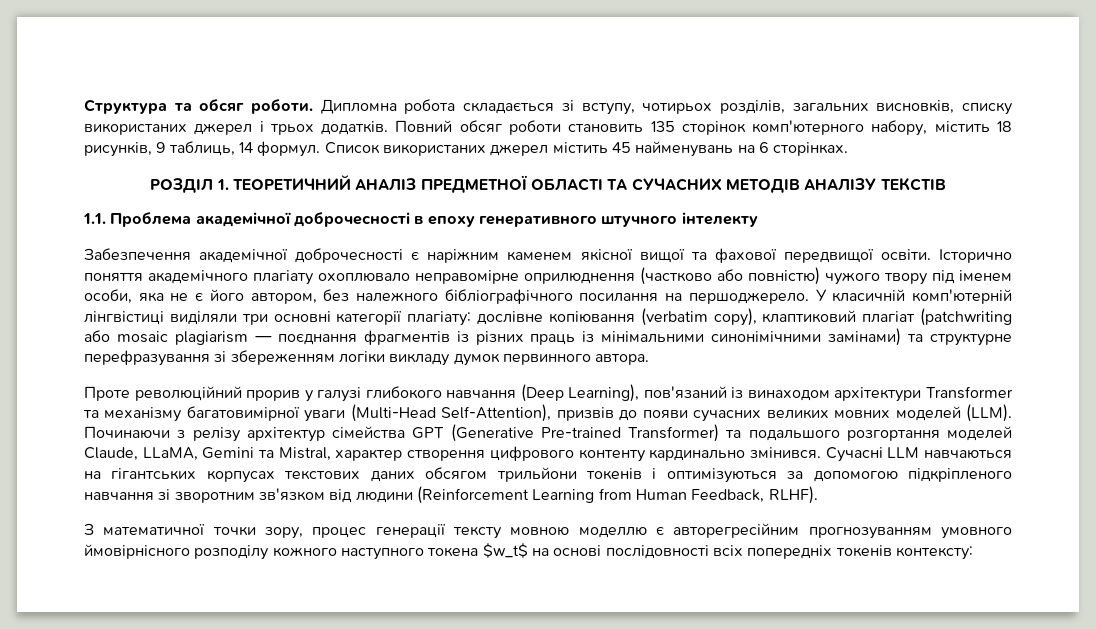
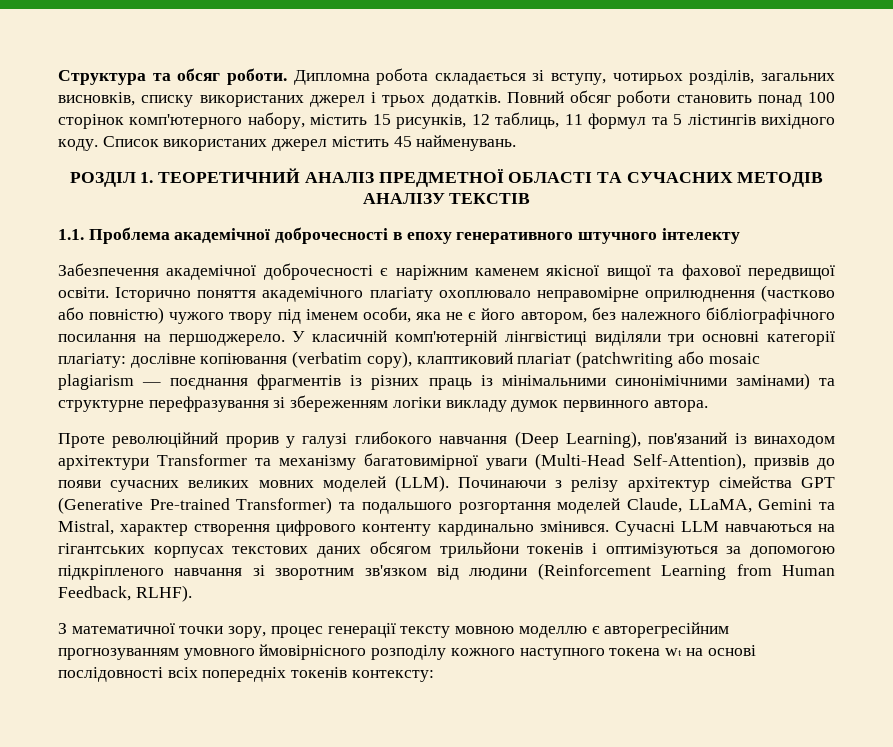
[650,121,675,132] 135 -> [757,92,835,107] понад 100
[997,121,1013,132] [84,141,321,157] 18 рисунків, 9 таблиць, 14 формул. -> [372,112,835,129] [58,139,98,151] 15 рисунків, 12 таблиць, 11 формул та 5 лістингів вихідного коду.
[635,141,849,157] найменувань на 6 сторінках. -> [416,135,517,151] найменувань.
[482,543,528,558] $w_t$ -> [665,648,683,656] wₜ

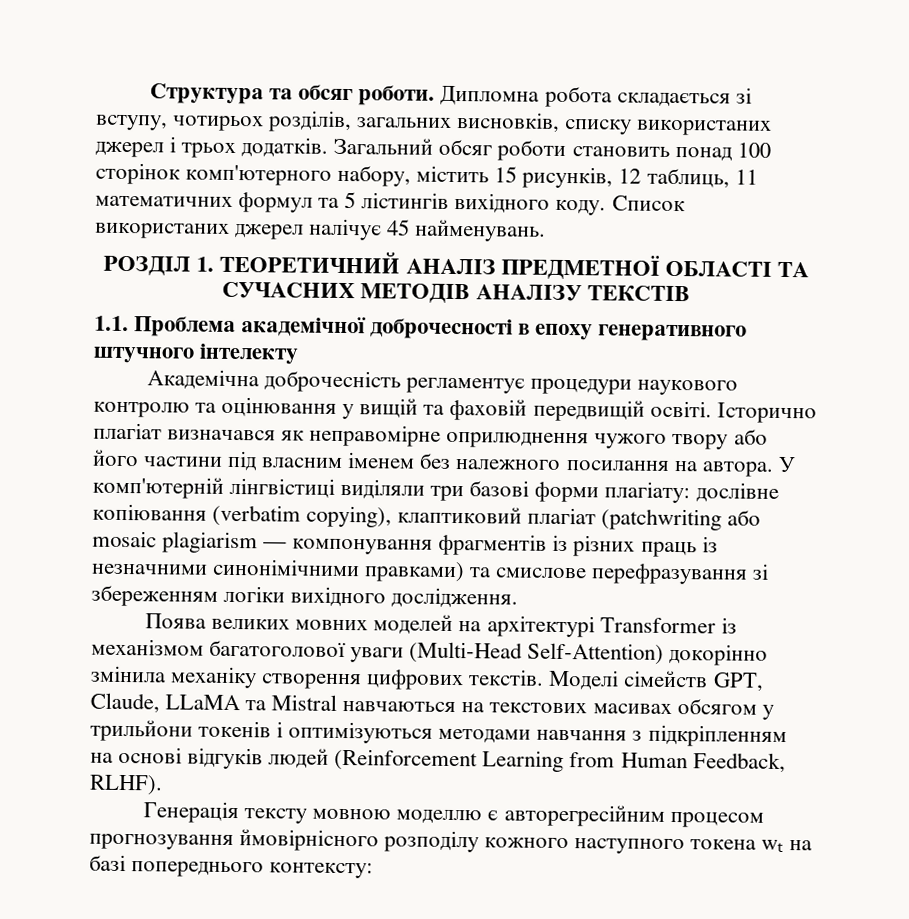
[506,91,564,103] Повний -> [333,137,434,155] Загальний
(583, 119) none -> [95,195,233,207] математичних
[331,136,389,147] містить -> [308,218,383,241] налічує
[58,263,835,280] [58,285,835,302] [58,307,587,324] Забезпечення академічної доброчесності є наріжним каменем якісної вищої та фахової передвищої освіти. Історично поняття академічного плагіату охоплювало неправомірне оприлюднення (частково або повністю) чужого твору під іменем особи, яка не є його автором, -> [147,369,739,396] [93,396,817,424] [93,422,768,450] [92,449,416,472] Академічна доброчесність регламентує процедури наукового контролю та оцінювання у вищій та фаховій передвищій освіті. Історично плагіат визначався як неправомірне оприлюднення чужого твору або його частини під власним іменем
[706,307,835,324] бібліографічного -> (562, 464) none
[168,330,388,346] першоджерело. У класичній -> [701,456,796,477] автора. У
[702,331,835,346] основні категорії -> [469,480,600,503] базові форми
[366,351,412,368] copy), -> [306,505,393,528] copying),
[170,378,249,390] поєднання -> [292,538,434,555] компонування
[501,373,835,390] [58,395,708,412] [58,431,836,448] [58,453,835,470] [58,475,835,492] [58,497,836,514] [58,520,836,536] [58,541,836,558] [58,565,528,580] мінімальними синонімічними замінами) та структурне перефразування зі збереженням логіки викладу думок первинного автора. // Проте революційний прорив у галузі глибокого навчання (Deep Learning), пов'язаний із винаходом архітектури Transformer та механізму багатовимірної уваги (Multi-Head Self-Attention), призвів до появи сучасних великих мовних моделей (LLM). Починаючи з релізу архітектур сімейства GPT (Generative Pre-trained Transformer) та подальшого розгортання моделей Claude, LLaMA, Gemini та Mistral, характер створення цифрового контенту кардинально змінився. Сучасні LLM навчаються на гігантських корпусах текстових даних обсягом трильйони токенів і оптимізуються за допомогою підкріпленого навчання зі зворотним зв'язком від людини -> [91,558,770,585] [91,584,519,609] [145,613,737,638] [91,638,769,666] [90,665,764,692] [90,692,774,720] [90,719,787,748] [90,746,330,770] незначними синонімічними правками) та смислове перефразування зі збереженням логіки вихідного дослідження. // Поява великих мовних моделей на архітектурі Transformer із механізмом багатоголової уваги (Multi-Head Self-Attention) докорінно змінила механіку створення цифрових текстів. Моделі сімейств GPT, Claude, LLaMA та Mistral навчаються на текстових масивах обсягом у трильйони токенів і оптимізуються методами навчання з підкріпленням на основі відгуків людей
[58,623,396,638] З математичної точки зору, процес генерації -> [143,801,240,824] Генерація
[58,648,255,660] прогнозуванням умовного -> [669,811,764,828] [89,833,234,851] процесом прогнозування
[707,645,756,656] [58,667,348,682] основі послідовності всіх попередніх токенів -> [89,854,265,878] базі попереднього

